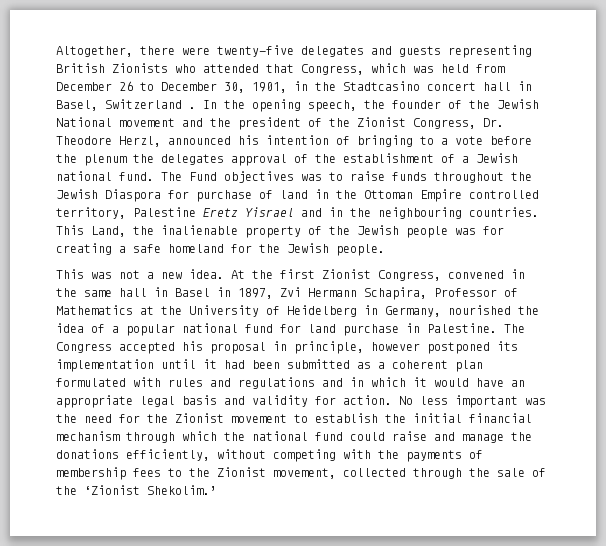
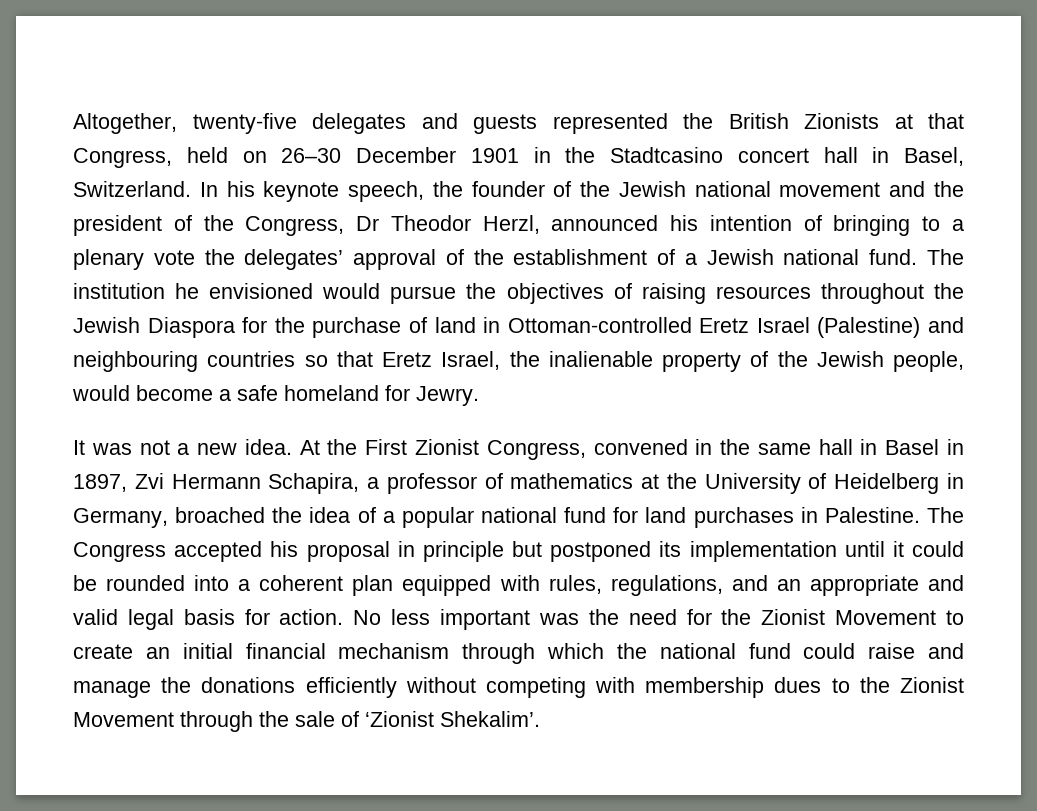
[140,46,210,55] there were -> (177, 123) none
[448,45,532,58] [56,63,505,75] [56,81,287,93] representing British Zionists who attended that Congress, which was held from December 26 to December 30, 1901, -> [552,113,964,134] [73,147,519,168] represented the British Zionists at that Congress, held on 26–30 December 1901
[105,99,301,112] Switzerland . In the opening -> [73,181,340,202] Switzerland. In his keynote
[56,117,112,127] National -> [694,181,771,197] national
[357,117,504,129] [56,136,112,145] Zionist Congress, Dr. Theodore -> [245,215,471,236] Congress, Dr Theodor
[455,136,532,145] [56,154,224,166] vote before the plenum the delegates -> [73,249,344,270] plenary vote the delegates’
[189,171,427,183] Fund objectives was to raise funds -> [73,283,811,304] institution he envisioned would pursue the objectives of raising resources
(189, 194) none -> [274,317,305,333] the
[336,189,539,202] [56,207,539,219] [56,225,126,237] the Ottoman Empire controlled territory, Palestine Eretz Yisrael and in the neighbouring countries. This Land, -> [507,317,965,338] [73,351,501,372] Ottoman-controlled Eretz Israel (Palestine) and neighbouring countries so that Eretz Israel,
[406,226,504,238] [56,243,385,256] [56,269,84,279] people was for creating a safe homeland for the Jewish people. // This -> [893,351,964,372] [72,385,479,406] [73,440,85,455] people, would become a safe homeland for Jewry. // It
[280,269,315,279] first -> [365,439,408,455] First
[434,288,518,297] [56,305,133,315] Professor of Mathematics -> [367,473,634,494] a professor of mathematics
[448,305,511,315] nourished -> [175,507,266,523] broached
[343,324,399,336] purchase -> [693,507,794,528] purchases
[294,341,420,354] principle, however -> [422,541,542,562] principle but
[224,359,483,372] [56,377,525,389] [56,395,308,408] had been submitted as a coherent plan formulated with rules and regulations and in which it would have an appropriate legal basis and validity -> [911,541,964,557] [73,575,965,596] [73,609,235,630] could be rounded into a coherent plan equipped with rules, regulations, and an appropriate and valid legal basis
[231,413,406,423] movement to establish the -> [835,610,965,625] [73,644,170,659] Movement to create an
[126,449,210,461] efficiently, -> [305,677,397,698] efficiently
[378,450,483,462] [56,467,161,480] the payments of membership fees -> [645,677,822,698] membership dues
[273,468,406,479] movement, collected -> [73,712,174,727] Movement
[56,485,217,495] the ‘Zionist Shekolim.’ -> [365,711,540,727] ‘Zionist Shekalim’.

